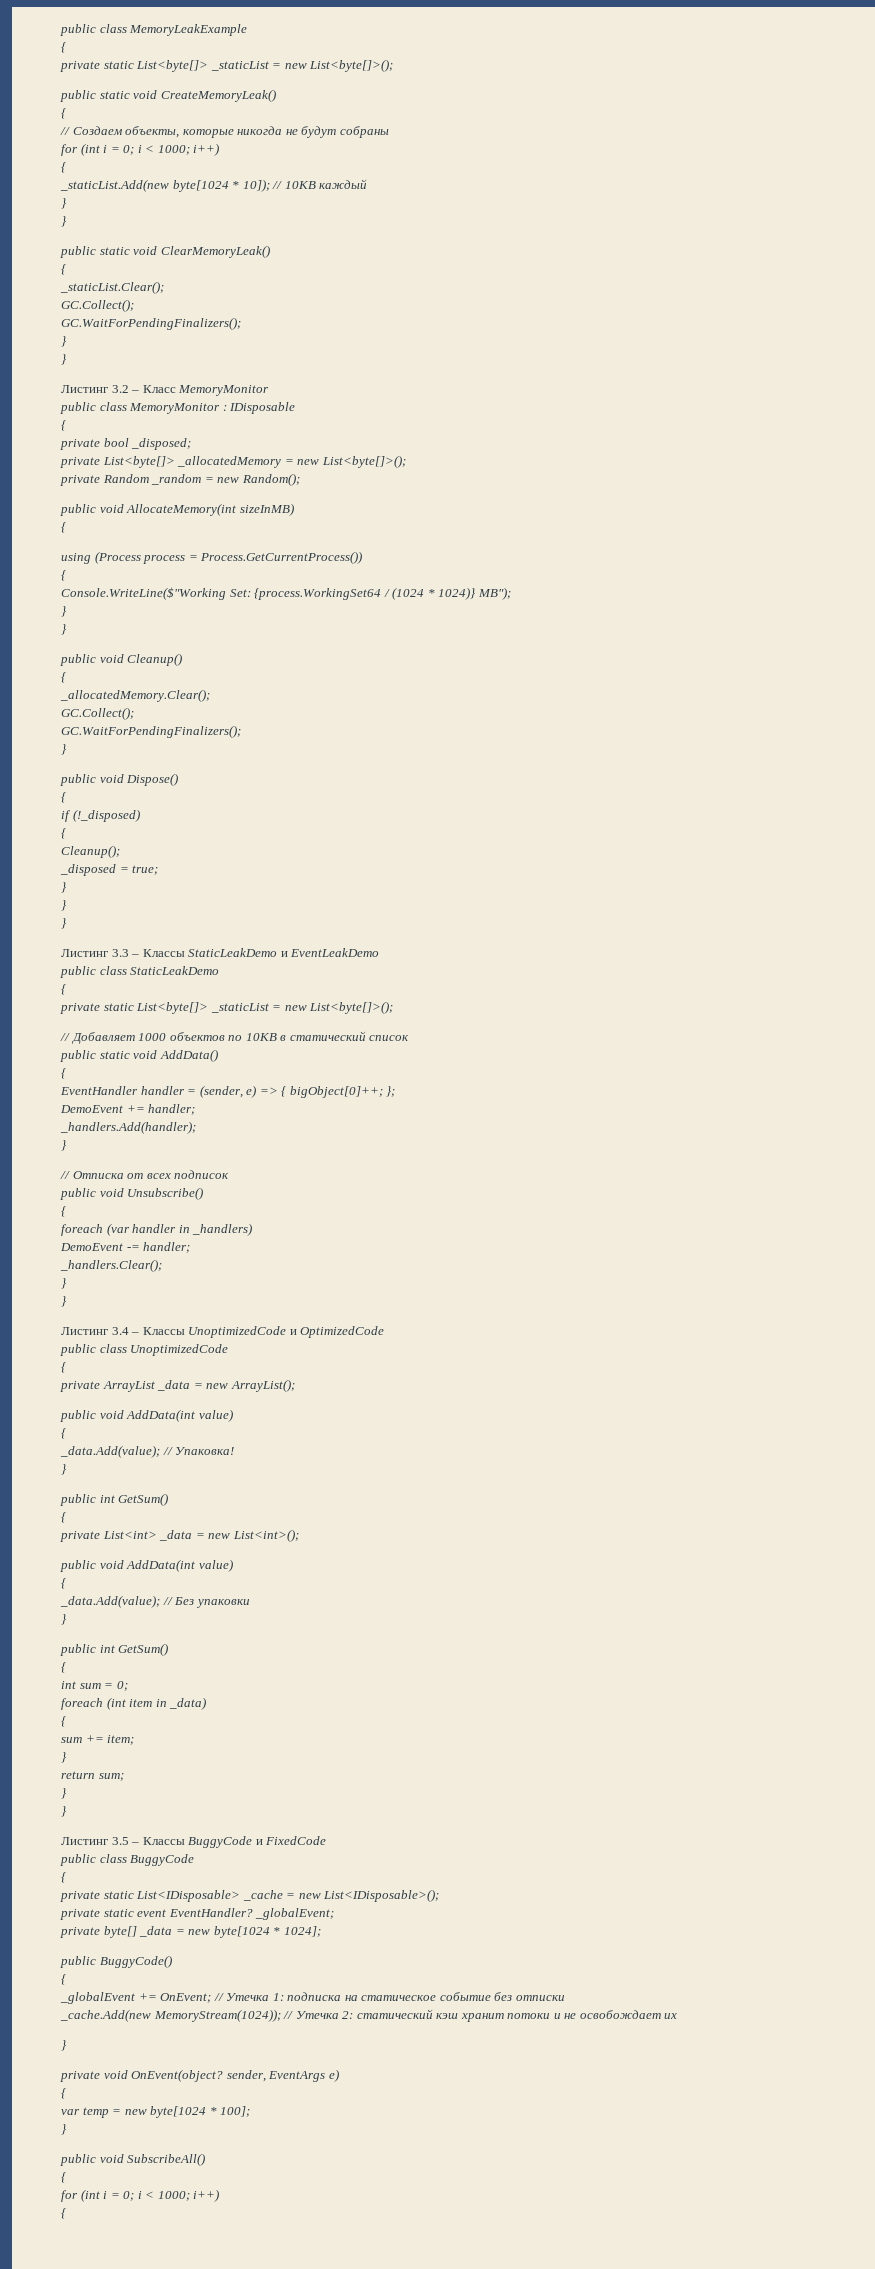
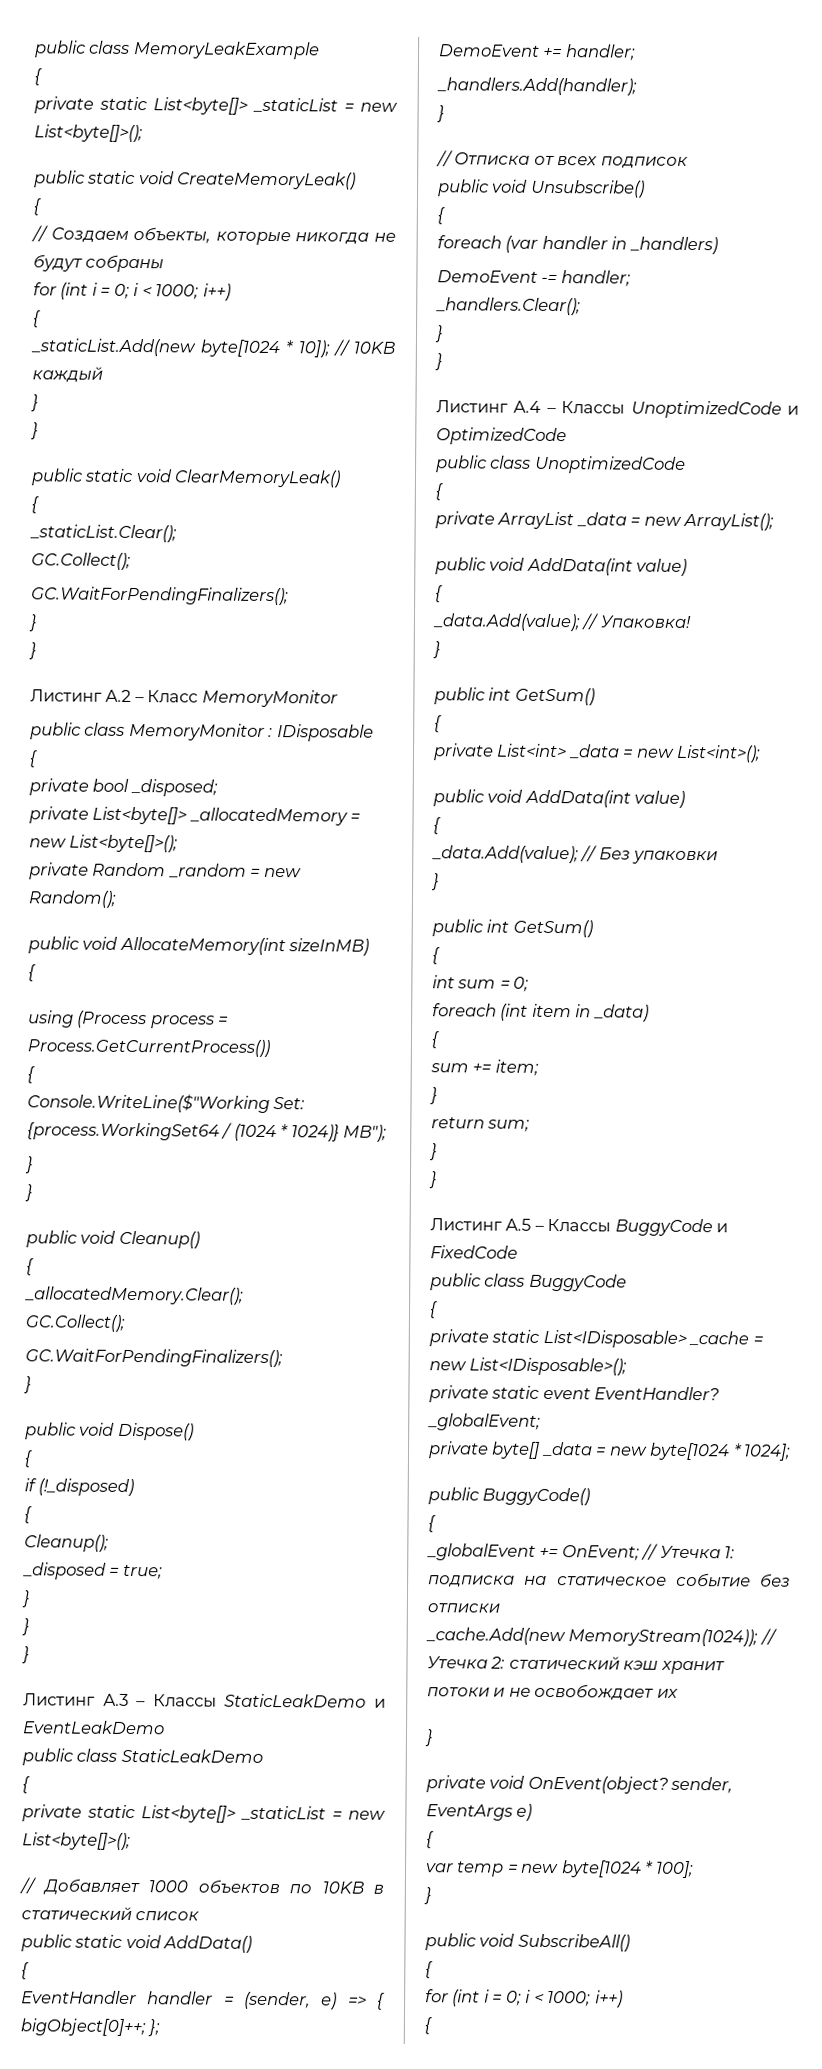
[111,385,129,393] 3.2 -> [105,689,132,702] А.2
[111,949,129,957] 3.3 -> [102,1693,129,1706] А.3
[111,1327,129,1335] 3.4 -> [513,400,542,413] А.4
[111,1837,129,1845] 3.5 -> [505,1218,532,1231] А.5

